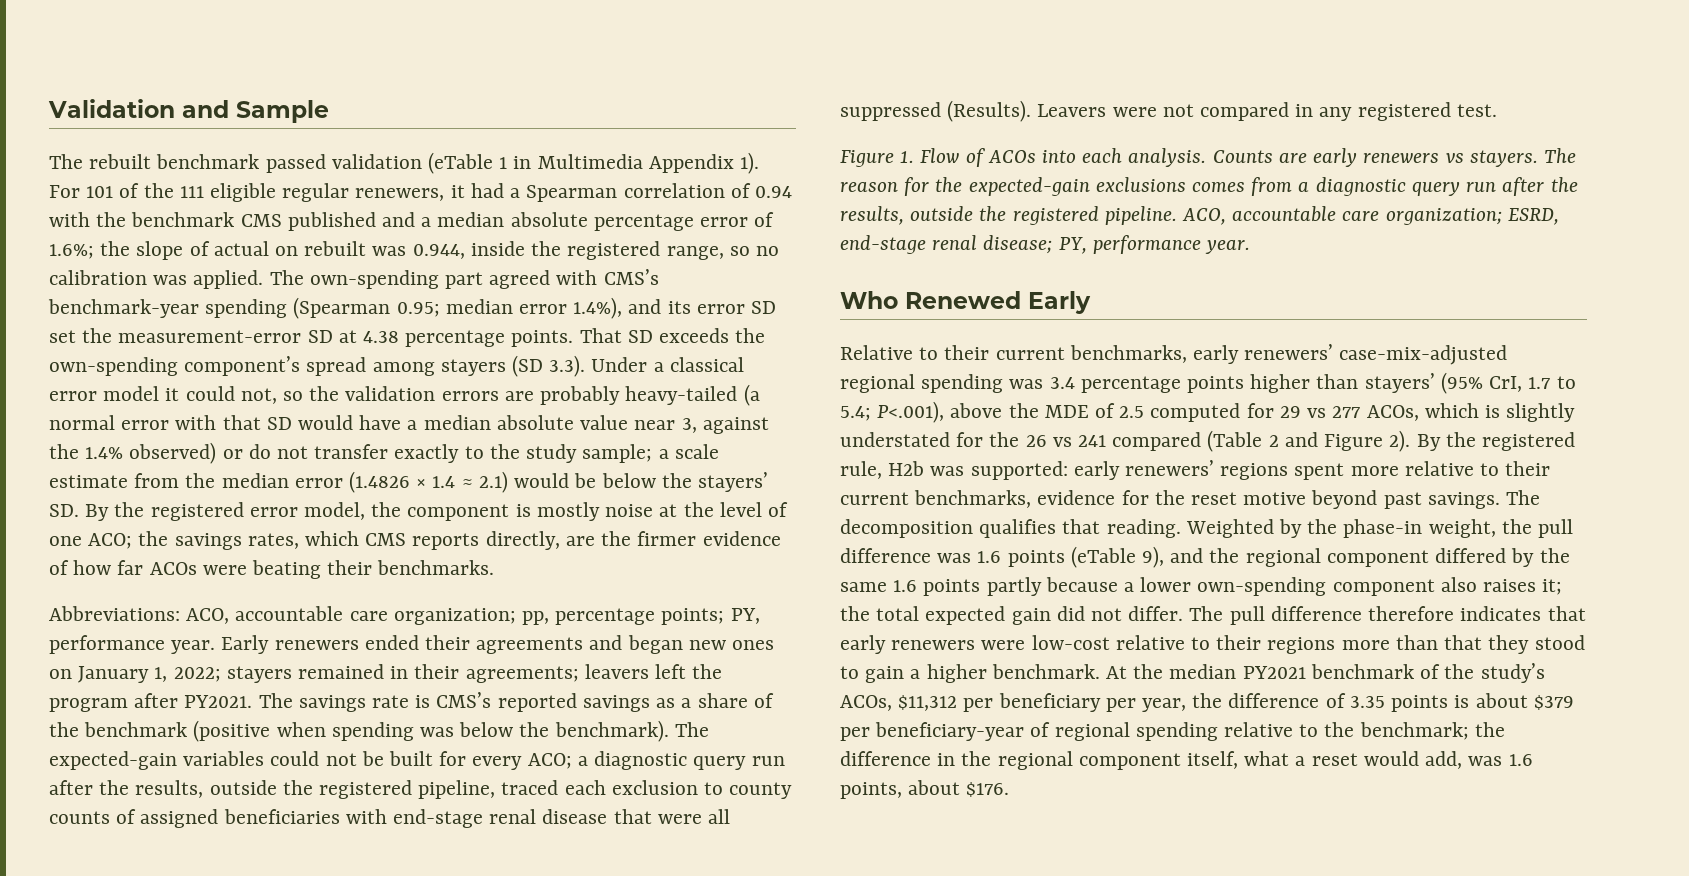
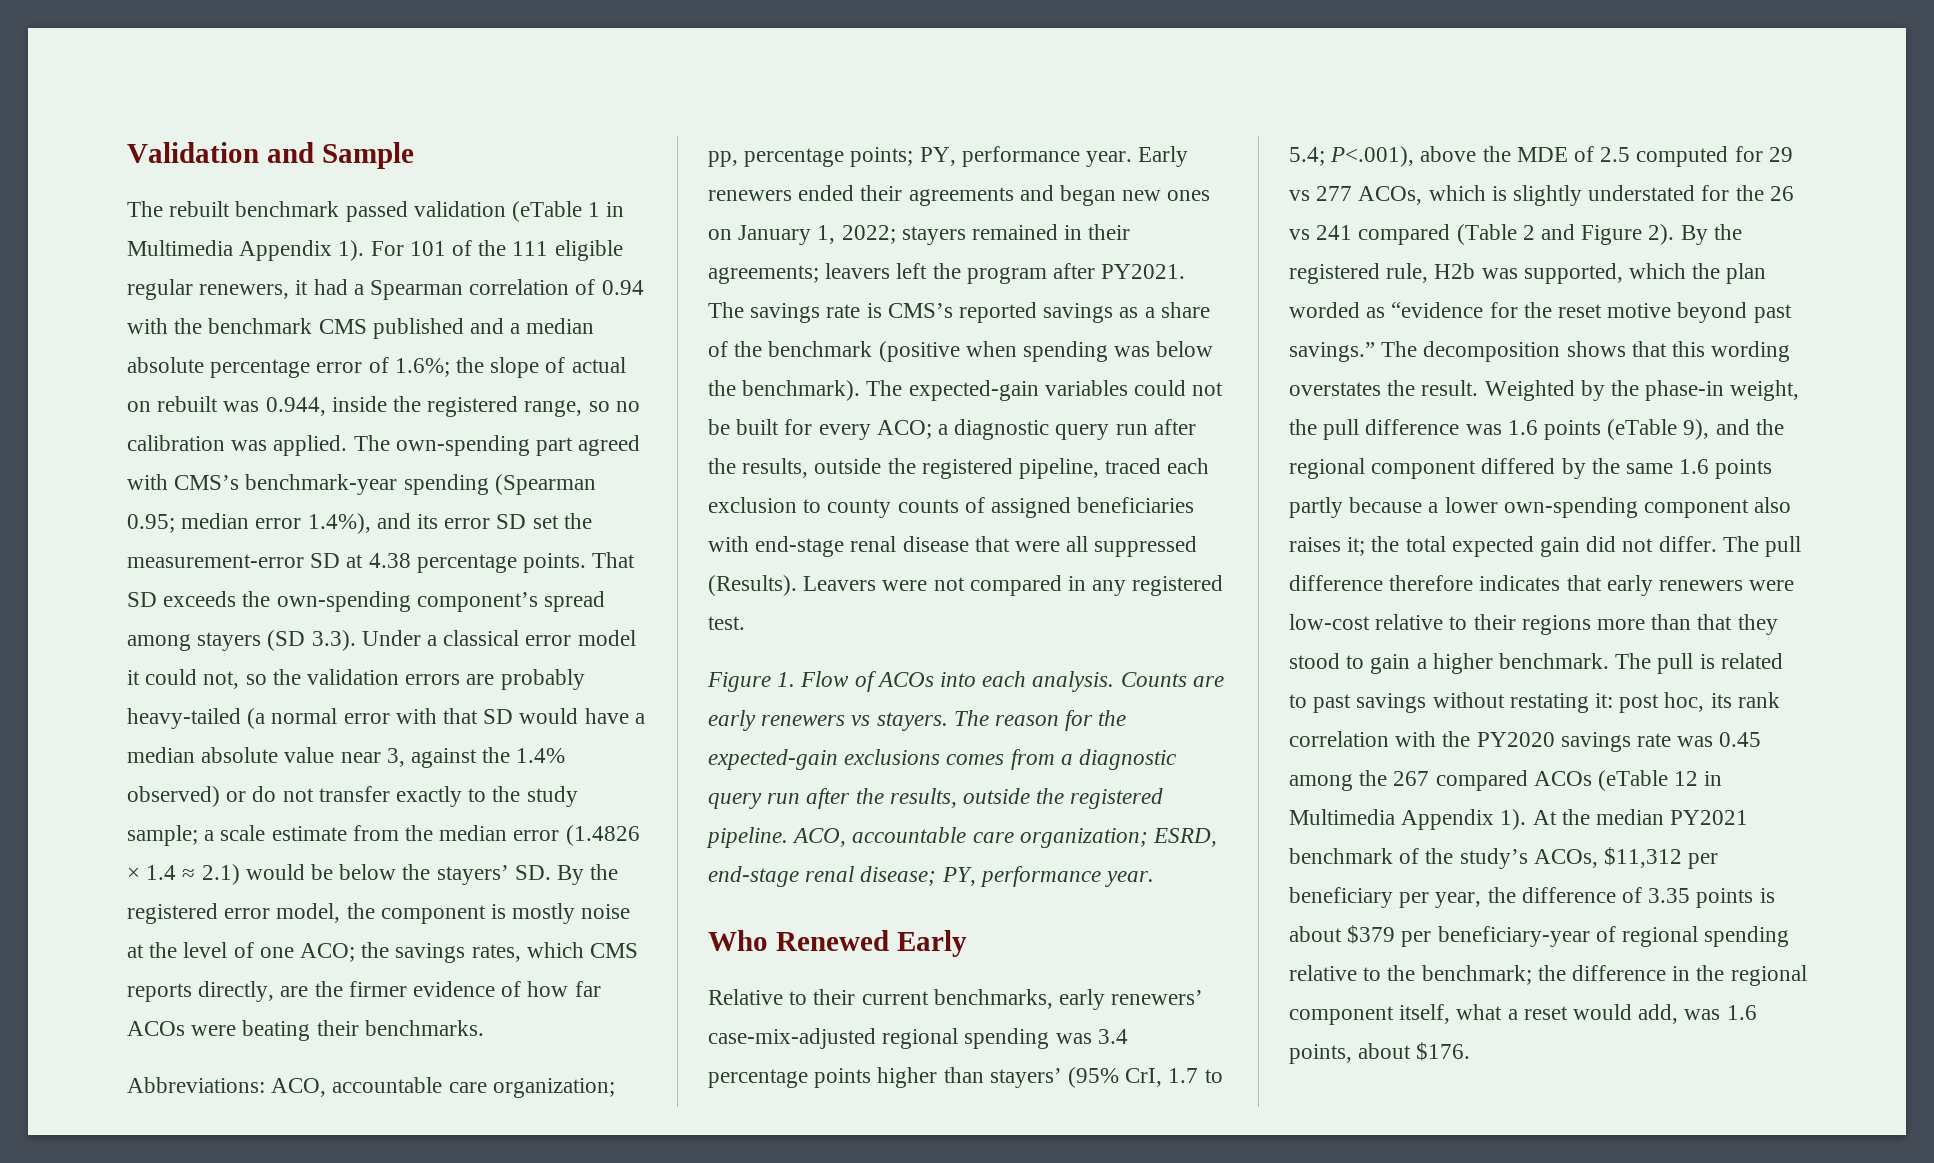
[970,460,1551,480] [840,490,1116,508] supported: early renewers’ regions spent more relative to their current benchmarks, evidence -> [1523,263,1767,284] [1289,302,1484,318] supported, which the plan worded as “evidence
[1427,492,1500,509] savings. -> [1289,342,1375,362] savings.”
[979,519,1181,538] qualifies that reading. -> [1566,341,1791,362] [1289,380,1479,396] shows that this wording overstates the result.
(1100, 671) none -> [1615,653,1783,674] [1289,692,1780,713] [1289,731,1762,752] [1289,770,1723,791] [1289,809,1527,830] The pull is related to past savings without restating it: post hoc, its rank correlation with the PY2020 savings rate was 0.45 among the 267 compared ACOs (eTable 12 in Multimedia Appendix 1).

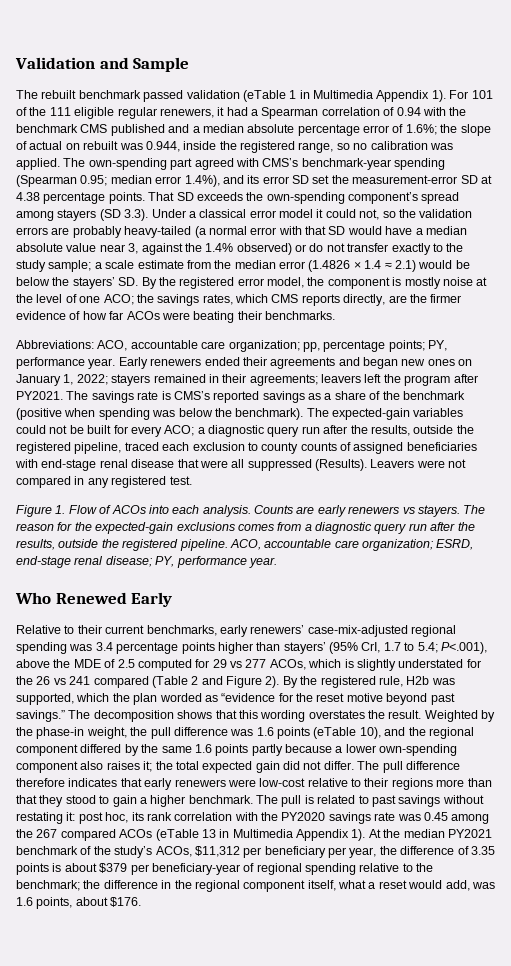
[1683,419,1710,440] 9), -> [359,727,381,739] 10),
[1674,771,1699,786] 12 -> [201,829,216,838] 13

